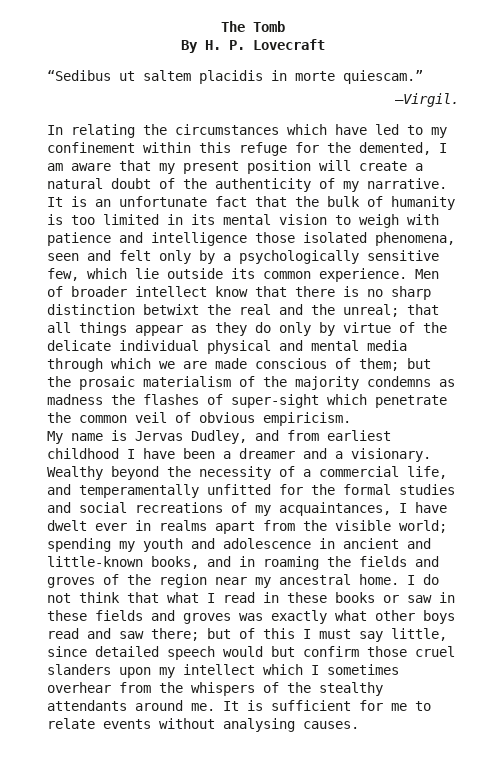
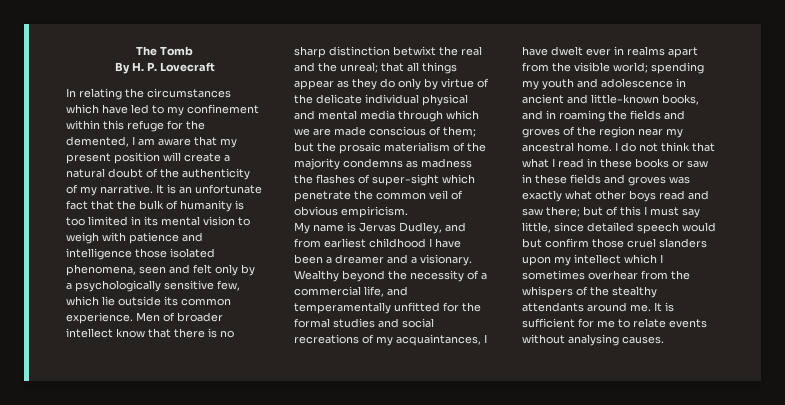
[47,70,423,84] [395,93,459,107] // “Sedibus ut saltem placidis in morte quiescam.” // —Virgil. -> (215, 67) none

